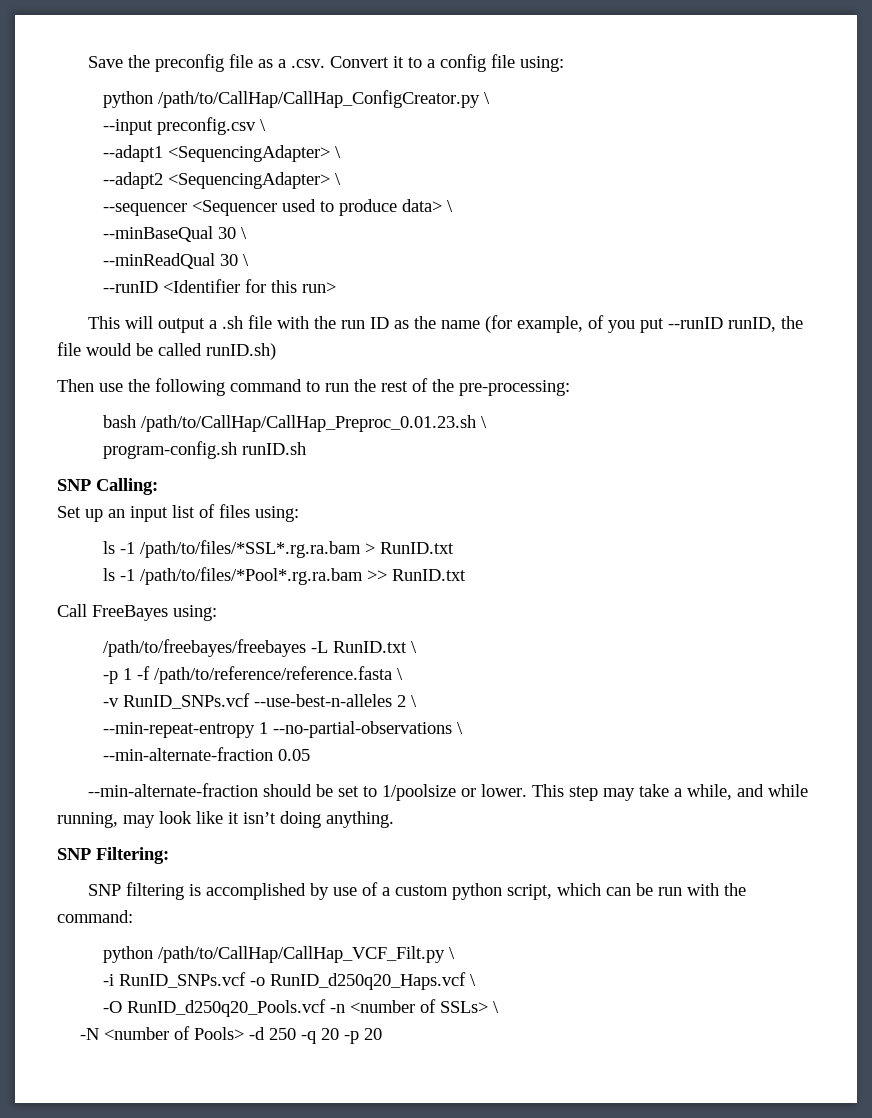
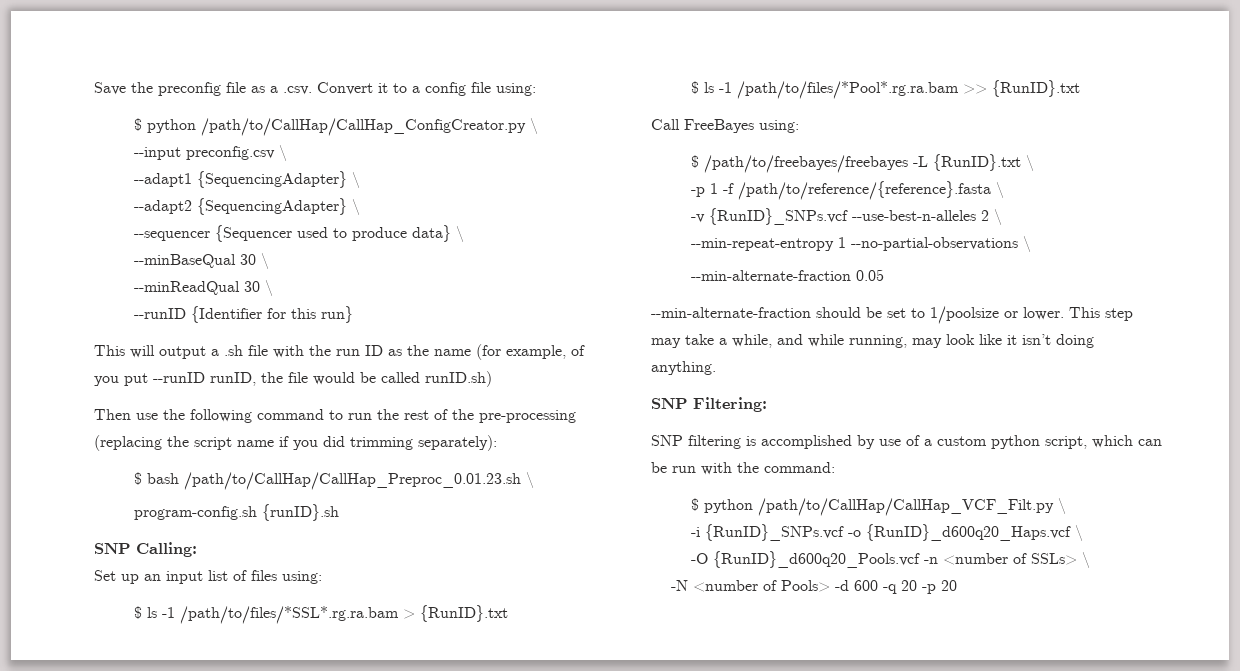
(564, 64) none -> [133,118,142,131] $
[168,145,331,162] <SequencingAdapter> -> [196,171,347,188] {SequencingAdapter}
[168,172,331,189] <SequencingAdapter> -> [196,198,347,215] {SequencingAdapter}
[192,200,278,216] <Sequencer -> [214,225,292,242] {Sequencer
[402,199,443,212] data> -> [411,225,451,242] data}
[163,279,241,293] <Identifier -> [190,306,262,323] {Identifier
[302,282,337,293] run> -> [320,306,353,323] run}
[459,380,570,396] pre-processing: // -> [479,410,576,423] [94,435,497,451] [133,472,142,485] pre-processing (replacing the script name if you did trimming separately): // $
[242,442,307,455] runID.sh -> [261,504,339,521] {runID}.sh
(299, 514) none -> [133,606,142,619] $
[380,542,455,554] RunID.txt // -> [419,605,508,622] [690,81,699,94] {RunID}.txt // $
[392,569,467,581] RunID.txt -> [991,80,1080,97] {RunID}.txt
(217, 613) none -> [690,155,699,168] $
[333,641,408,653] RunID.txt -> [932,154,1021,171] {RunID}.txt
[154,666,393,684] /path/to/reference/reference.fasta -> [737,181,991,200] /path/to/reference/{reference}.fasta
[123,693,251,709] RunID_SNPs.vcf -> [708,208,848,225] {RunID}_SNPs.vcf
(133, 916) none -> [690,498,699,511] $
[119,972,467,990] RunID_SNPs.vcf -o RunID_d250q20_Haps.vcf -> [704,524,1071,541] {RunID}_SNPs.vcf -o {RunID}_d600q20_Haps.vcf
[127,999,327,1017] RunID_d250q20_Pools.vcf -> [712,551,920,568] {RunID}_d600q20_Pools.vcf
[269,1028,297,1040] 250 -> [853,580,878,591] 600

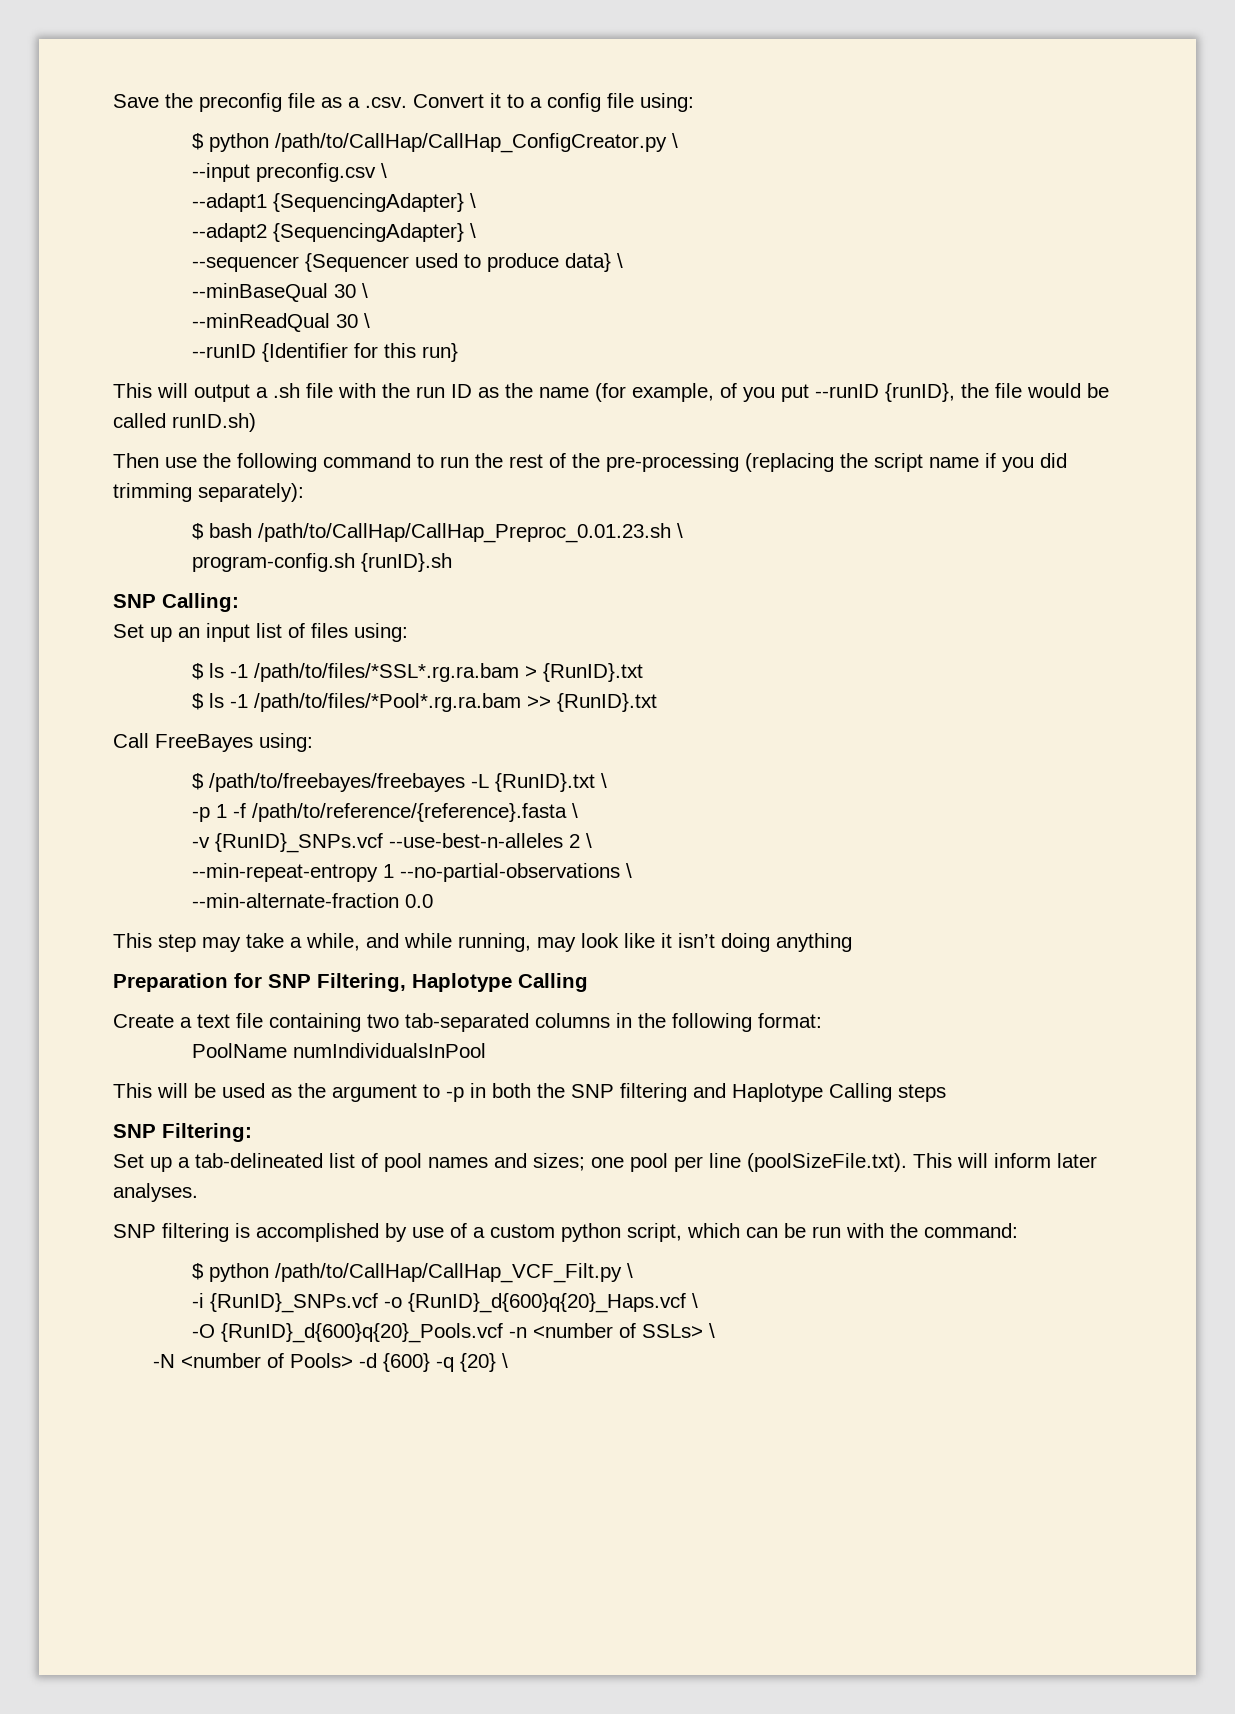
[210,372,256,386] runID, -> [885,383,955,402] {runID},
[855,269,884,281] [651,306,1064,324] 0.05 // --min-alternate-fraction should be set to 1/poolsize or lower. -> [405,894,434,908] 0.0 //
[651,361,716,375] [651,397,767,412] anything. // SNP Filtering: -> [776,933,852,952] [113,973,588,992] [113,1013,822,1032] [192,1043,487,1058] [113,1083,946,1102] [113,1123,252,1142] [113,1153,1097,1172] [113,1183,198,1202] anything // Preparation for SNP Filtering, Haplotype Calling // Create a text file containing two tab-separated columns in the following format: // PoolName numIndividualsInPool // This will be used as the argument to -p in both the SNP filtering and Haplotype Calling steps // SNP Filtering: // Set up a tab-delineated list of pool names and sizes; one pool per line (poolSizeFile.txt). This will inform later analyses.
[865,524,1071,541] {RunID}_d600q20_Haps.vcf -> [408,1293,687,1313] {RunID}_d{600}q{20}_Haps.vcf
[712,551,920,568] {RunID}_d600q20_Pools.vcf -> [221,1323,504,1343] {RunID}_d{600}q{20}_Pools.vcf
[853,580,957,594] 600 -q 20 -p 20 -> [382,1353,508,1372] {600} -q {20} \

